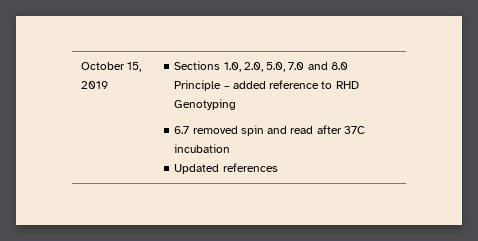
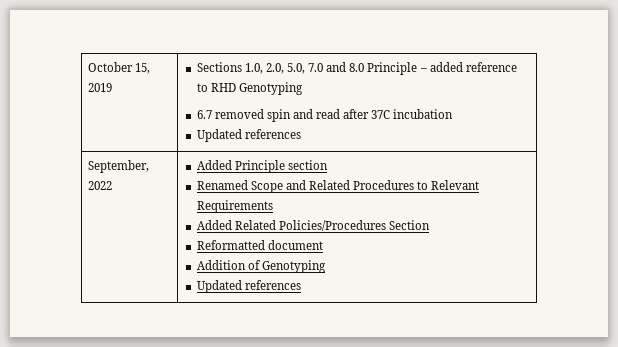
(278, 167) none -> [88,160,150,173] [88,181,113,190] [196,160,328,173] [196,180,480,193] [196,200,273,213] [196,220,431,231] [196,240,323,250] [196,260,326,273] [196,280,301,293] // September, 2022 | Added Principle section // Renamed Scope and Related Procedures to Relevant Requirements // Added Related Policies/Procedures Section // Reformatted document // Addition of Genotyping // Updated references

